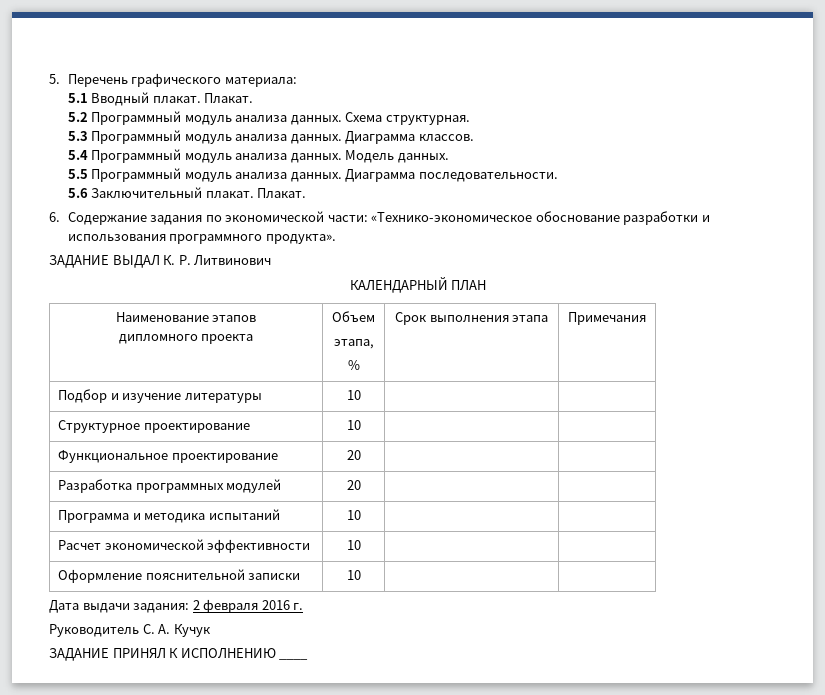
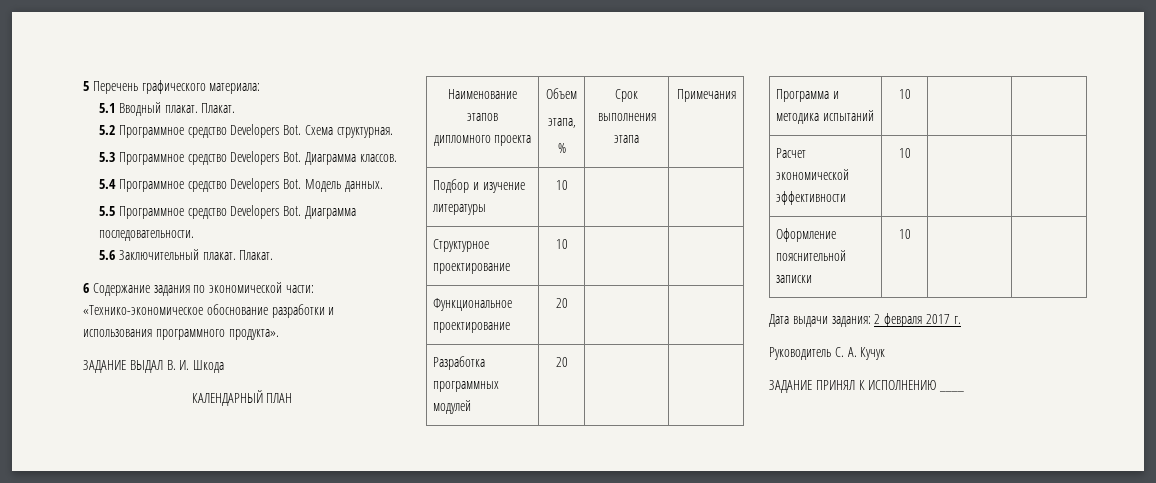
[49,74,60,84] 5. -> [83,81,89,91] 5
[91,111,342,125] Программный модуль анализа данных. -> [118,124,302,138] Программное средство Developers Bot.
[91,130,342,144] Программный модуль анализа данных. -> [118,151,302,165] Программное средство Developers Bot.
[91,149,342,163] Программный модуль анализа данных. -> [118,178,302,192] Программное средство Developers Bot.
[91,168,342,182] Программный модуль анализа данных. -> [118,205,302,219] Программное средство Developers Bot.
[49,212,60,222] 6. -> [83,283,89,293] 6
[163,255,272,265] К. Р. Литвинович -> [166,360,225,373] В. И. Шкода
[261,600,290,610] 2016 -> [925,314,950,324] 2017

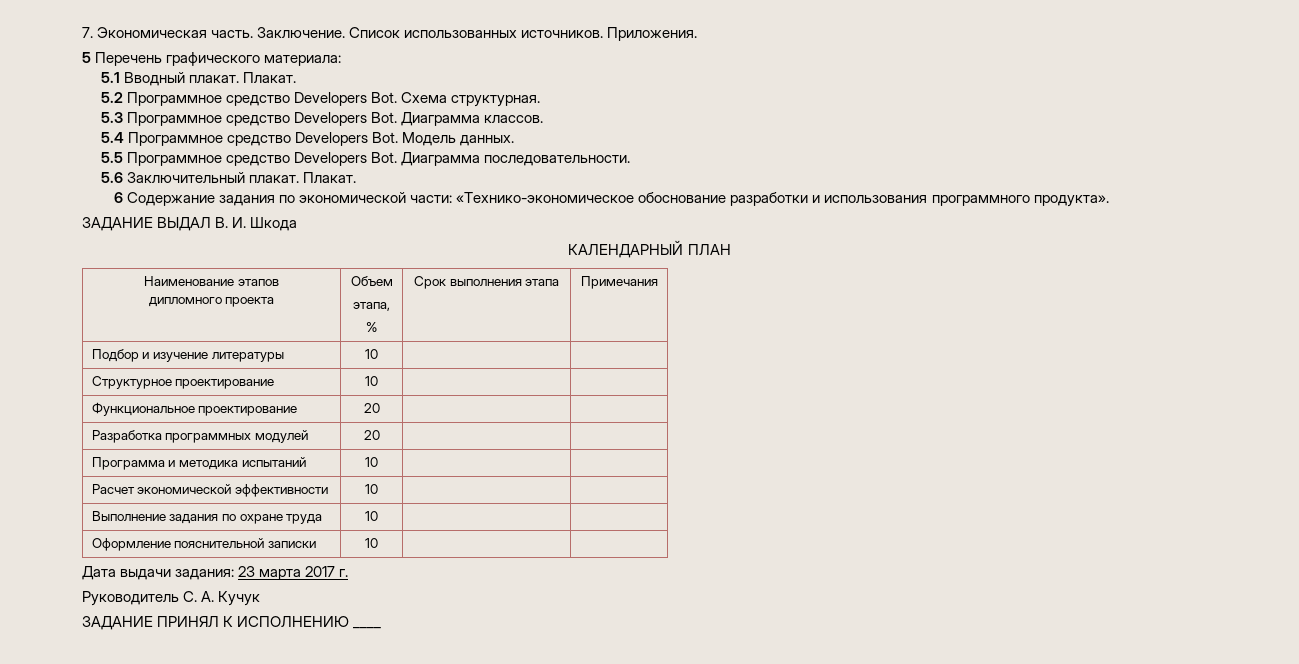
(83, 86) none -> [82,27,698,41] 7. Экономическая часть. Заключение. Список использованных источников. Приложения. //
(911, 153) none -> [91,511,323,524] [365,511,378,521] // Выполнение задания по охране труда | 10 | |
[874,313,923,327] 2 февраля -> [238,566,302,580] 23 марта

